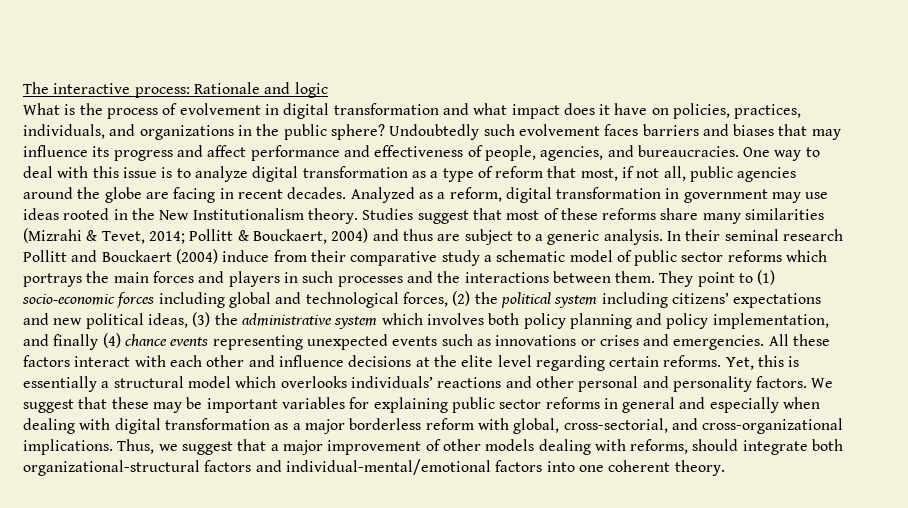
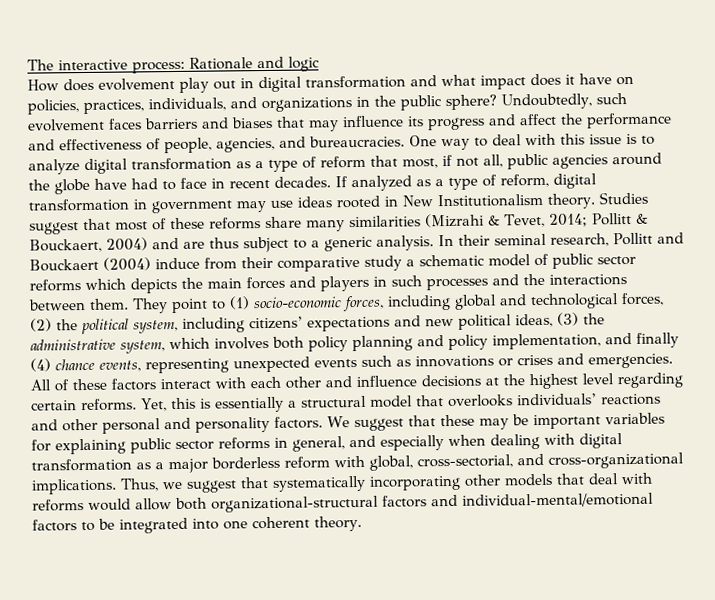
[23,103,261,119] What is the process of evolvement -> [27,77,236,93] How does evolvement play out
[389,124,480,140] Undoubtedly -> [501,93,592,110] Undoubtedly,
(247, 151) none -> [560,113,583,125] the
[145,187,446,203] are facing in recent decades. Analyzed as a -> [94,174,497,192] have had to face in recent decades. If analyzed as a type of
[131,208,155,220] the -> (398, 201) none
[402,229,461,241] thus are -> [183,237,239,249] are thus
[783,229,844,241] research -> [550,233,609,247] research,
[23,273,82,287] portrays -> [130,277,177,294] depicts
[117,292,155,308] forces -> [342,295,384,312] forces,
[554,295,598,308] system -> [133,319,178,334] system,
[334,316,378,329] system -> [120,340,165,354] system,
[170,337,209,346] events -> [99,360,141,372] events,
(789, 340) none -> [54,379,69,392] of
[461,355,494,367] elite -> [529,373,578,390] highest
[235,376,277,388] which -> [415,395,444,407] that
[622,397,676,413] general -> [292,436,345,452] general,
[270,439,808,455] a major improvement of other models dealing with reforms, should integrate -> [272,472,653,492] [32,498,172,512] systematically incorporating other models that deal with reforms would allow
(543, 466) none -> [81,517,188,534] to be integrated

